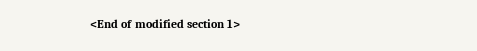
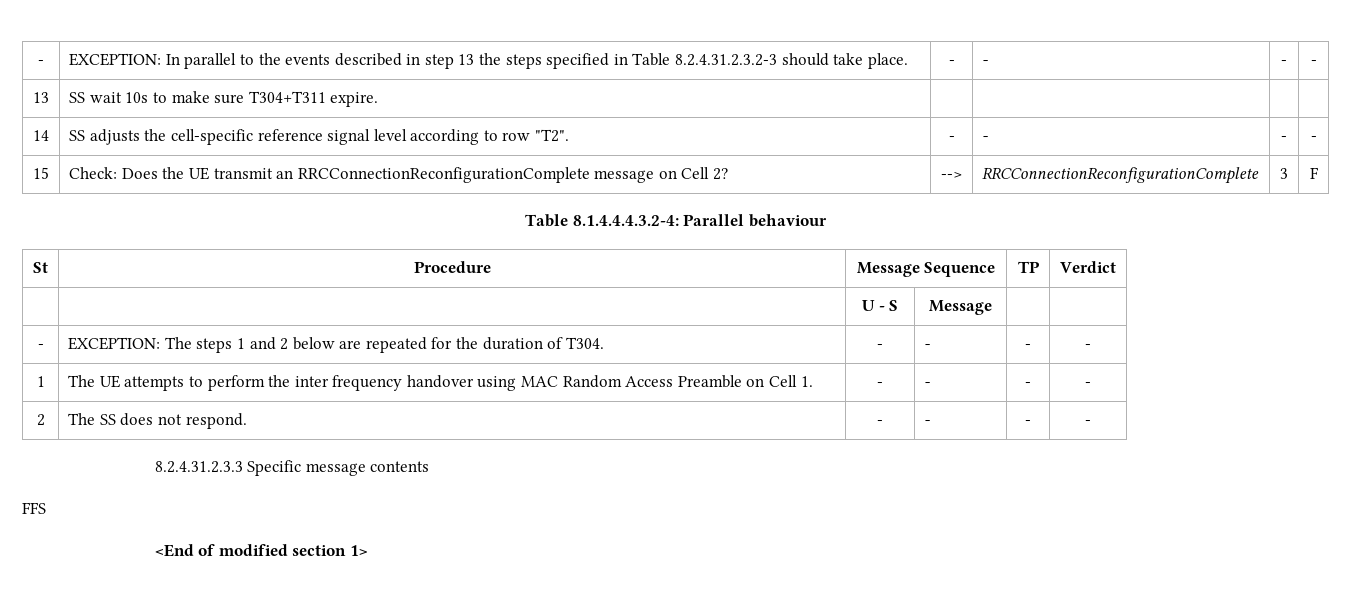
(90, 23) none -> [38,60,44,65] [69,53,908,69] [948,60,955,65] [982,60,989,65] [1281,60,1287,65] [1310,60,1317,65] [33,92,49,103] [69,91,379,107] [33,130,49,141] [69,129,570,145] [948,136,955,141] [982,136,989,141] [1281,136,1287,141] [1310,136,1317,141] [33,167,49,179] [69,167,729,183] [941,172,962,179] [982,167,1260,184] [1280,168,1288,179] [1309,167,1319,179] [525,214,827,227] [33,262,48,273] [413,261,491,273] [856,262,996,277] [1017,261,1040,273] [1060,261,1116,273] [861,300,899,311] [929,300,992,315] [37,344,44,349] [68,337,604,353] [877,344,883,349] [924,344,931,349] [1025,344,1031,349] [1085,344,1091,349] [36,376,45,387] [68,375,813,391] [877,382,883,387] [924,382,931,387] [1025,382,1031,387] [1085,382,1091,387] [36,414,45,426] [68,413,247,429] [877,420,883,425] [924,420,931,425] [1025,420,1031,425] [1085,420,1091,425] [154,460,430,476] [22,502,46,514] - | EXCEPTION: In parallel to the events described in step 13 the steps specified in Table 8.2.4.31.2.3.2-3 should take place. | - | - | - | - // 13 | SS wait 10s to make sure T304+T311 expire. | | | | // 14 | SS adjusts the cell-specific reference signal level according to row "T2". | - | - | - | - // 15 | Check: Does the UE transmit an RRCConnectionReconfigurationComplete message on Cell 2? | --> | RRCConnectionReconfigurationComplete | 3 | F // Table 8.1.4.4.4.3.2-4: Parallel behaviour // St | Procedure | Message Sequence | TP | Verdict // | | U - S | Message | | // - | EXCEPTION: The steps 1 and 2 below are repeated for the duration of T304. | - | - | - | - // 1 | The UE attempts to perform the inter frequency handover using MAC Random Access Preamble on Cell 1. | - | - | - | - // 2 | The SS does not respond. | - | - | - | - // 8.2.4.31.2.3.3 Specific message contents // FFS //

